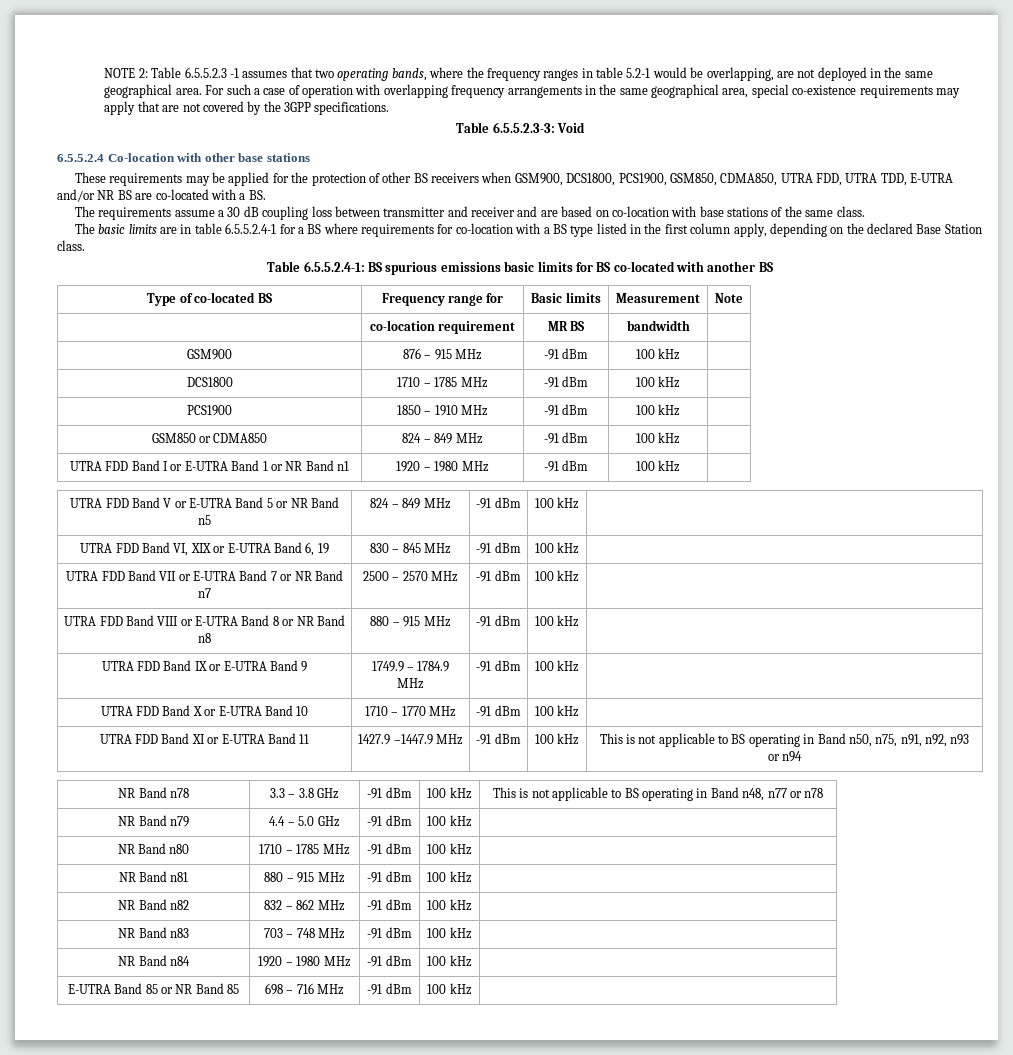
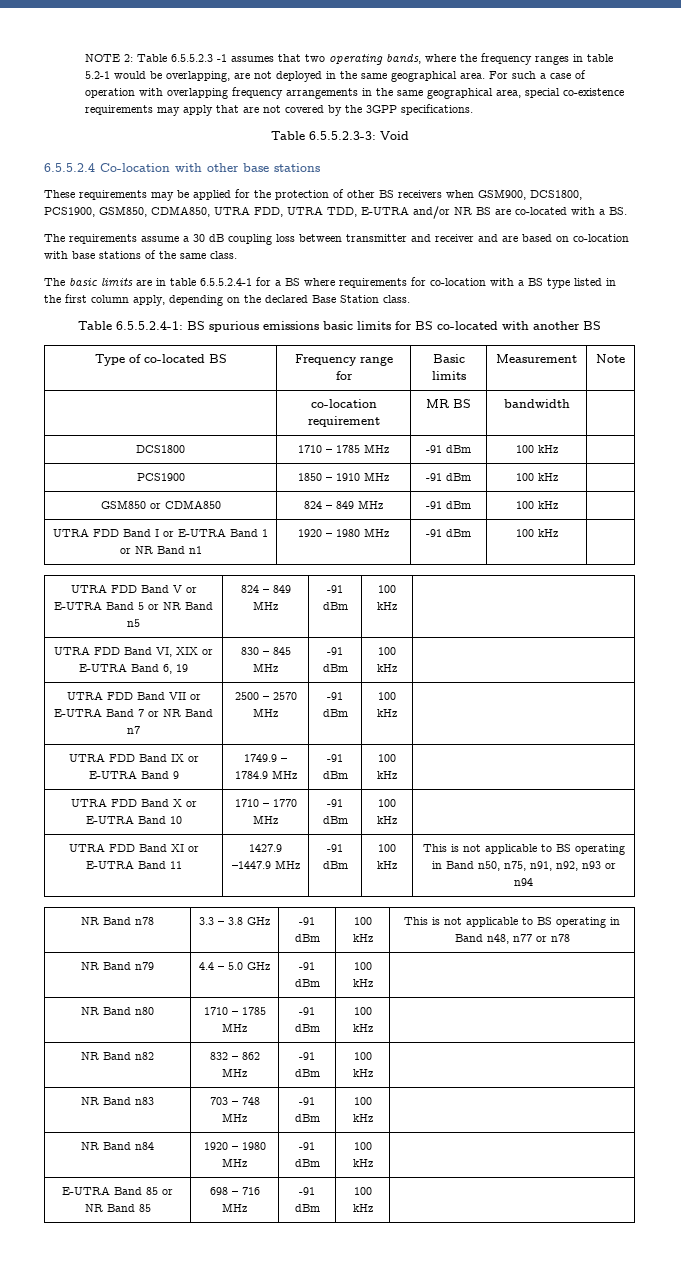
[187,349,232,360] [402,348,483,360] [543,348,589,360] [635,348,681,360] // GSM900 | 876 – 915 MHz | -91 dBm | 100 kHz | -> (570, 403) none
[64,615,345,626] [198,633,211,643] [370,616,451,627] [476,615,521,627] [534,615,580,627] // UTRA FDD Band VIII or E-UTRA Band 8 or NR Band n8 | 880 – 915 MHz | -91 dBm | 100 kHz | -> (397, 713) none
[118,871,189,882] [264,872,345,883] [367,871,412,883] [427,871,472,883] // NR Band n81 | 880 – 915 MHz | -91 dBm | 100 kHz | -> (373, 1028) none

